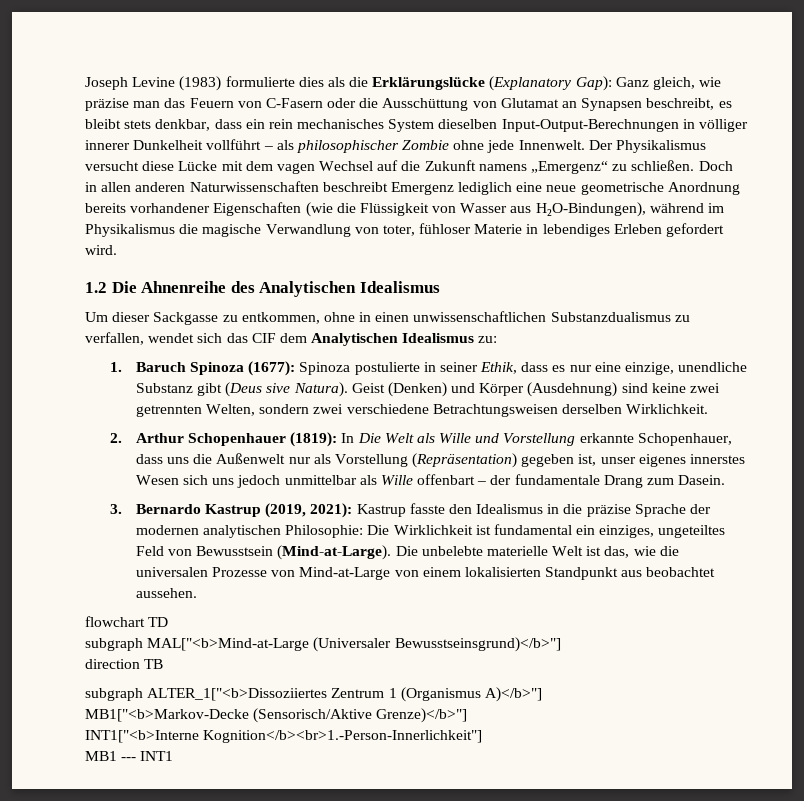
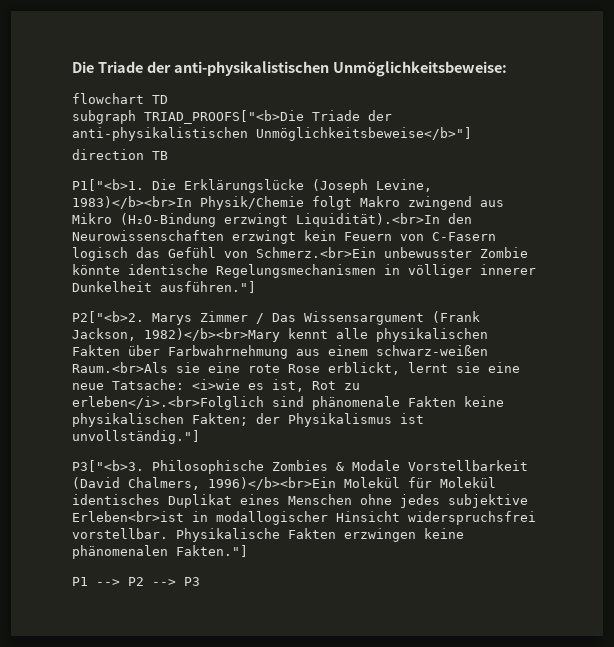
[85,76,722,91] [85,98,732,111] [85,119,749,132] [85,139,707,153] [85,160,733,174] [85,181,740,195] [85,202,725,217] [85,223,725,237] [85,245,117,255] [85,281,440,297] [85,311,690,325] [85,332,498,346] [110,361,748,376] [135,382,721,397] [135,404,709,417] [110,432,732,447] [135,453,746,468] [135,474,726,488] [110,503,712,518] [135,524,726,538] [135,545,679,560] [135,567,716,580] [135,588,197,598] [85,616,169,627] [85,637,561,652] [85,659,164,669] [85,687,542,702] [85,708,468,723] [85,730,483,743] [85,751,174,761] Joseph Levine (1983) formulierte dies als die Erklärungslücke (Explanatory Gap): Ganz gleich, wie präzise man das Feuern von C-Fasern oder die Ausschüttung von Glutamat an Synapsen beschreibt, es bleibt stets denkbar, dass ein rein mechanisches System dieselben Input-Output-Berechnungen in völliger innerer Dunkelheit vollführt – als philosophischer Zombie ohne jede Innenwelt. Der Physikalismus versucht diese Lücke mit dem vagen Wechsel auf die Zukunft namens „Emergenz“ zu schließen. Doch in allen anderen Naturwissenschaften beschreibt Emergenz lediglich eine neue geometrische Anordnung bereits vorhandener Eigenschaften (wie die Flüssigkeit von Wasser aus H₂O-Bindungen), während im Physikalismus die magische Verwandlung von toter, fühloser Materie in lebendiges Erleben gefordert wird. // 1.2 Die Ahnenreihe des Analytischen Idealismus // Um dieser Sackgasse zu entkommen, ohne in einen unwissenschaftlichen Substanzdualismus zu verfallen, wendet sich das CIF dem Analytischen Idealismus zu: // 1. Baruch Spinoza (1677): Spinoza postulierte in seiner Ethik, dass es nur eine einzige, unendliche Substanz gibt (Deus sive Natura). Geist (Denken) und Körper (Ausdehnung) sind keine zwei getrennten Welten, sondern zwei verschiedene Betrachtungsweisen derselben Wirklichkeit. // 2. Arthur Schopenhauer (1819): In Die Welt als Wille und Vorstellung erkannte Schopenhauer, dass uns die Außenwelt nur als Vorstellung (Repräsentation) gegeben ist, unser eigenes innerstes Wesen sich uns jedoch unmittelbar als Wille offenbart – der fundamentale Drang zum Dasein. // 3. Bernardo Kastrup (2019, 2021): Kastrup fasste den Idealismus in die präzise Sprache der modernen analytischen Philosophie: Die Wirklichkeit ist fundamental ein einziges, ungeteiltes Feld von Bewusstsein (Mind-at-Large). Die unbelebte materielle Welt ist das, wie die universalen Prozesse von Mind-at-Large von einem lokalisierten Standpunkt aus beobachtet aussehen. // flowchart TD // subgraph MAL["<b>Mind-at-Large (Universaler Bewusstseinsgrund)</b>"] // direction TB // subgraph ALTER_1["<b>Dissoziiertes Zentrum 1 (Organismus A)</b>"] // MB1["<b>Markov-Decke (Sensorisch/Aktive Grenze)</b>"] // INT1["<b>Interne Kognition</b><br>1.-Person-Innerlichkeit"] // MB1 --- INT1 -> [72,61,507,77] [72,93,168,104] [72,110,392,124] [72,127,472,141] [72,149,168,160] [72,179,432,193] [72,196,504,210] [72,213,472,227] [72,230,496,244] [72,247,528,261] [72,264,536,278] [72,281,256,293] [72,311,480,325] [72,328,488,342] [72,345,488,359] [72,362,520,375] [72,379,360,392] [72,396,504,410] [72,413,424,427] [72,430,200,444] [72,460,528,474] [72,477,496,490] [72,494,528,508] [72,511,536,525] [72,528,464,542] [72,545,248,559] [72,577,200,586] Die Triade der anti-physikalistischen Unmöglichkeitsbeweise: // flowchart TD // subgraph TRIAD_PROOFS["<b>Die Triade der anti-physikalistischen Unmöglichkeitsbeweise</b>"] // direction TB // P1["<b>1. Die Erklärungslücke (Joseph Levine, 1983)</b><br>In Physik/Chemie folgt Makro zwingend aus Mikro (H₂O-Bindung erzwingt Liquidität).<br>In den Neurowissenschaften erzwingt kein Feuern von C-Fasern logisch das Gefühl von Schmerz.<br>Ein unbewusster Zombie könnte identische Regelungsmechanismen in völliger innerer Dunkelheit ausführen."] // P2["<b>2. Marys Zimmer / Das Wissensargument (Frank Jackson, 1982)</b><br>Mary kennt alle physikalischen Fakten über Farbwahrnehmung aus einem schwarz-weißen Raum.<br>Als sie eine rote Rose erblickt, lernt sie eine neue Tatsache: <i>wie es ist, Rot zu erleben</i>.<br>Folglich sind phänomenale Fakten keine physikalischen Fakten; der Physikalismus ist unvollständig."] // P3["<b>3. Philosophische Zombies & Modale Vorstellbarkeit (David Chalmers, 1996)</b><br>Ein Molekül für Molekül identisches Duplikat eines Menschen ohne jedes subjektive Erleben<br>ist in modallogischer Hinsicht widerspruchsfrei vorstellbar. Physikalische Fakten erzwingen keine phänomenalen Fakten."] // P1 --> P2 --> P3

